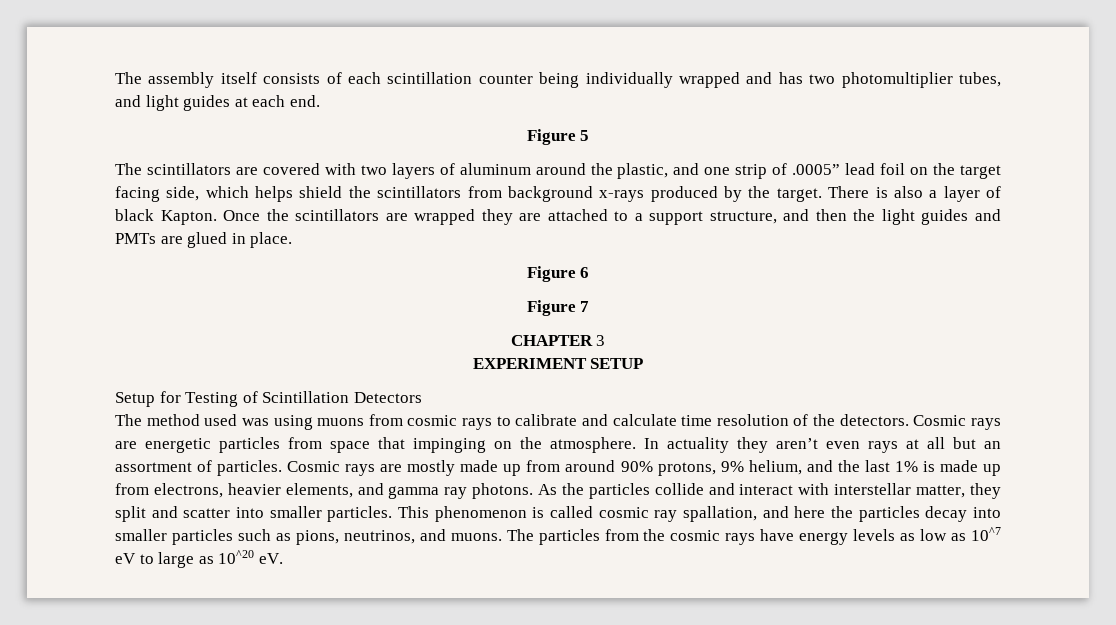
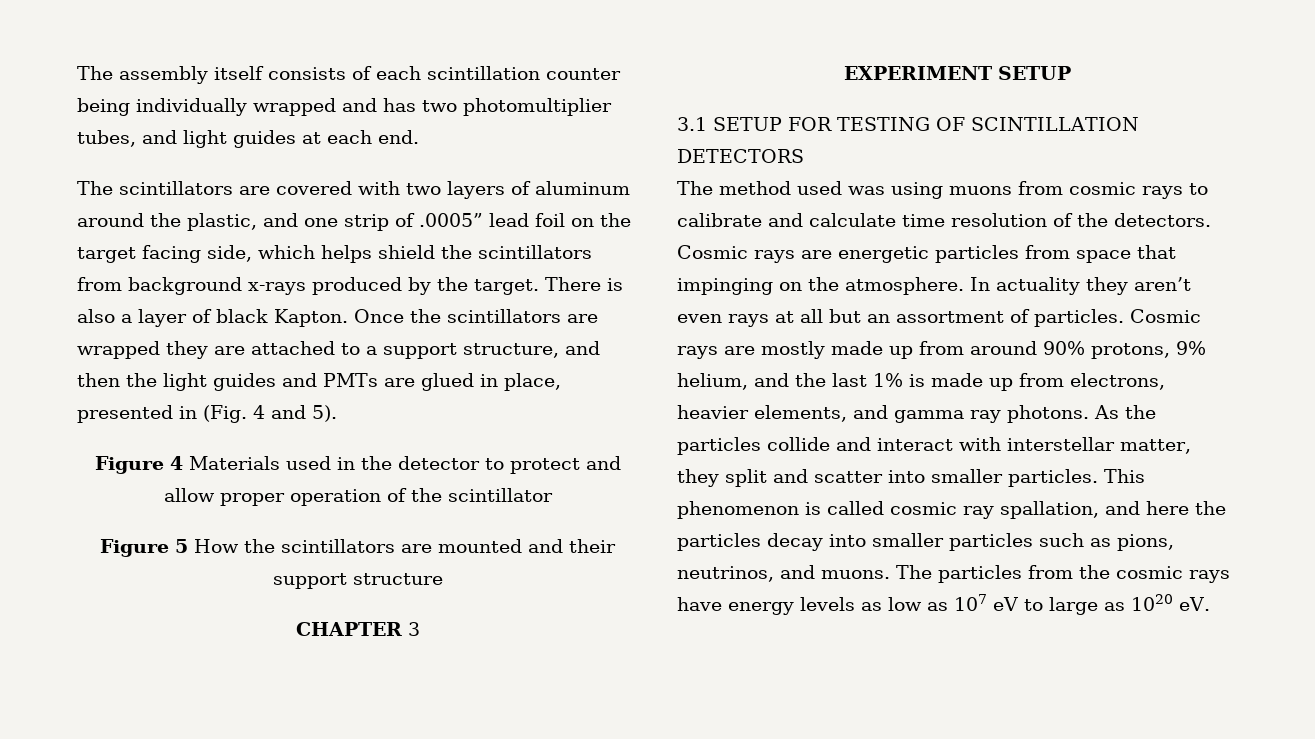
[526,129,590,145] // Figure 5 -> (419, 137) none
[250,232,293,248] [526,266,590,282] [526,300,590,316] [510,335,606,346] [472,358,644,369] [115,391,422,407] place. // Figure 6 // Figure 7 // CHAPTER 3 // EXPERIMENT SETUP // Setup for Testing of Scintillation Detectors -> [503,373,561,391] [77,405,337,423] [94,456,621,474] [163,488,553,506] [100,539,616,557] [272,573,443,589] [295,622,420,636] [844,66,1071,80] [677,117,1139,131] [677,149,804,163] place, presented in (Fig. 4 and 5). // Figure 4 Materials used in the detector to protect and allow proper operation of the scintillator // Figure 5 How the scintillators are mounted and their support structure // CHAPTER 3 // EXPERIMENT SETUP // 3.1 SETUP FOR TESTING OF SCINTILLATION DETECTORS
[971,527,1002,541] 10^7 -> [954,594,987,611] 107
[218,550,255,564] 10^20 -> [1131,594,1173,611] 1020

